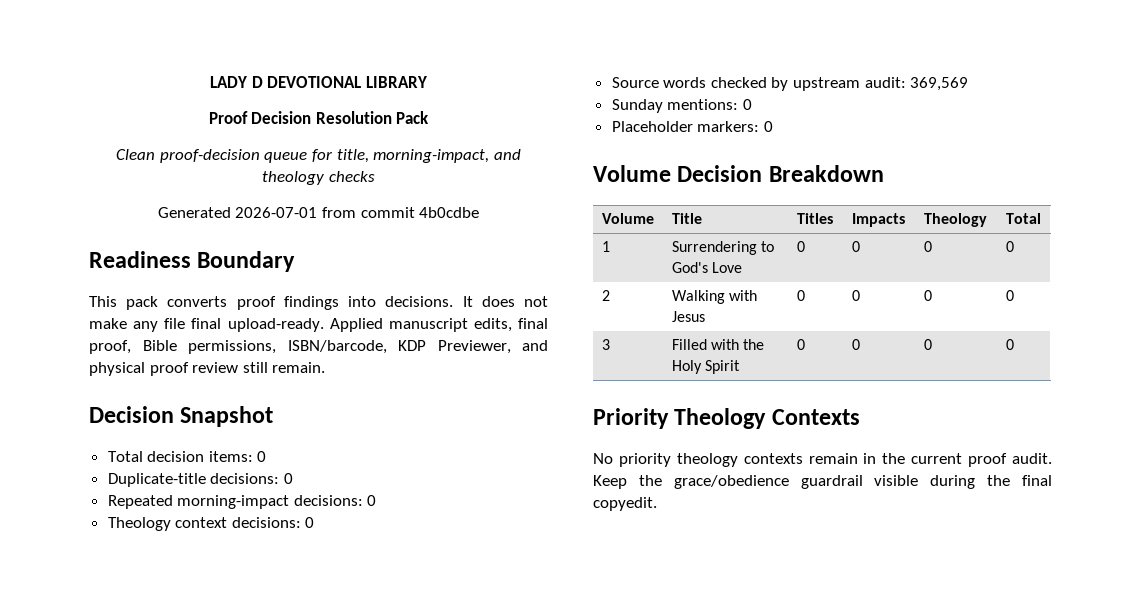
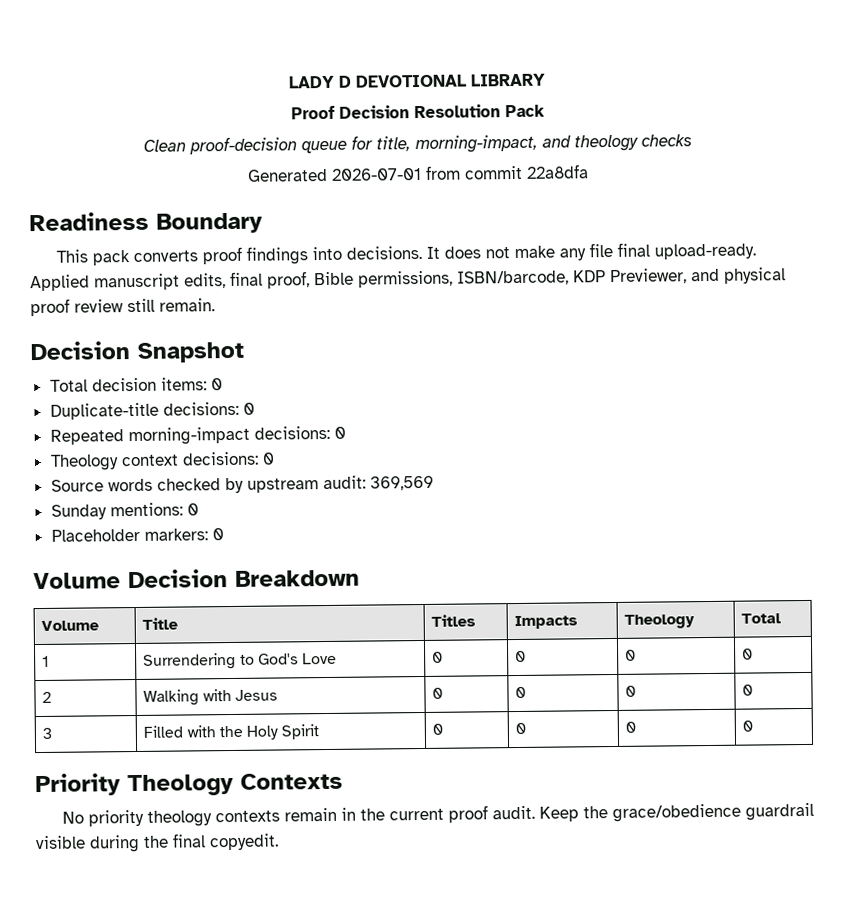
[419,207,480,218] 4b0cdbe -> [526,164,589,179] 22a8dfa

